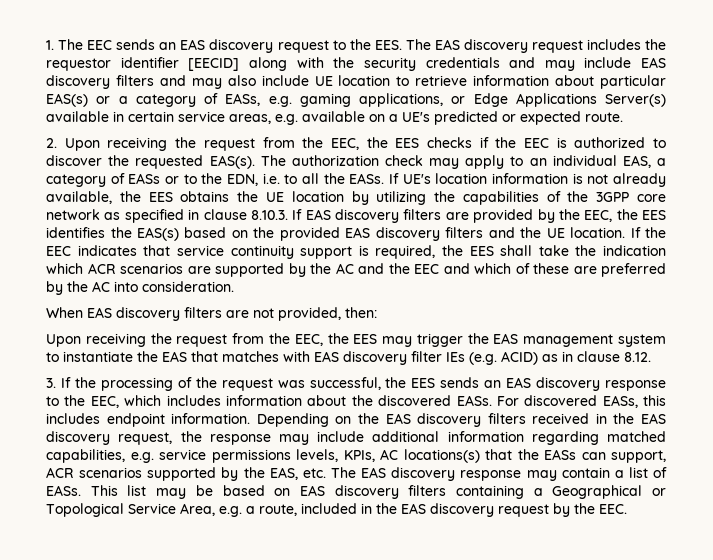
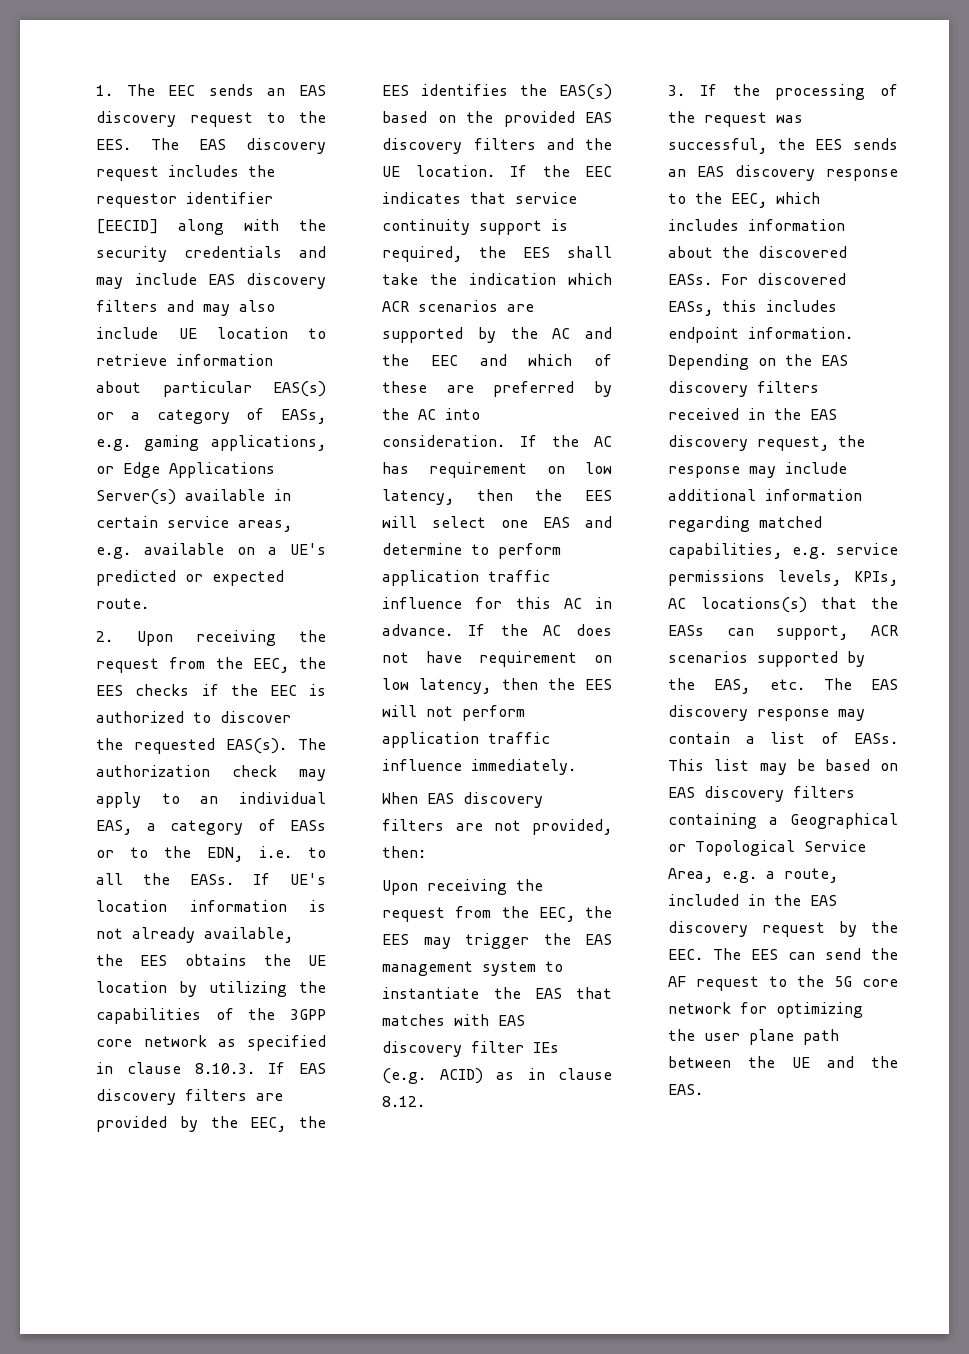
(235, 286) none -> [520,435,612,447] [382,462,612,478] [382,489,612,505] [382,516,612,528] [382,543,562,559] [382,570,551,586] [382,597,612,609] [382,624,612,636] [382,651,612,667] [382,678,612,694] [382,705,526,721] [382,732,551,748] [382,759,577,775] If the AC has requirement on low latency, then the EES will select one EAS and determine to perform application traffic influence for this AC in advance. If the AC does not have requirement on low latency, then the EES will not perform application traffic influence immediately.
(628, 509) none -> [713,948,898,960] [668,975,898,991] [668,1002,864,1018] [668,1029,840,1045] [668,1056,898,1068] [668,1084,704,1095] The EES can send the AF request to the 5G core network for optimizing the user plane path between the UE and the EAS.

